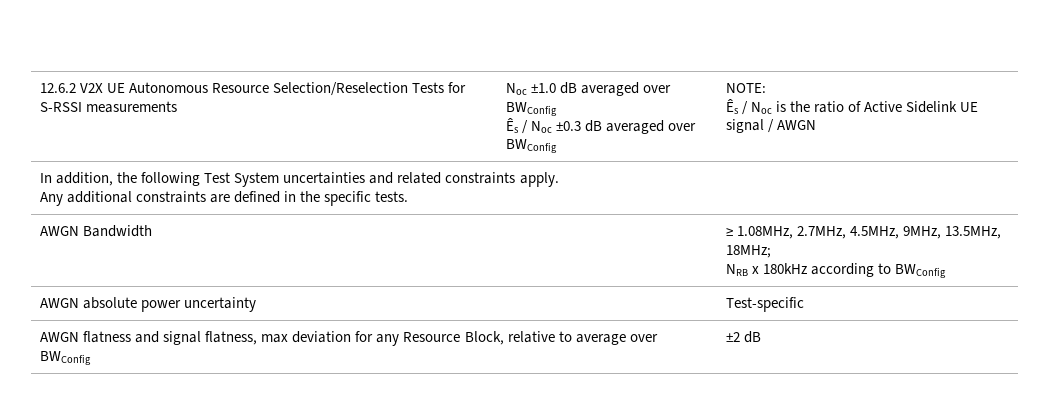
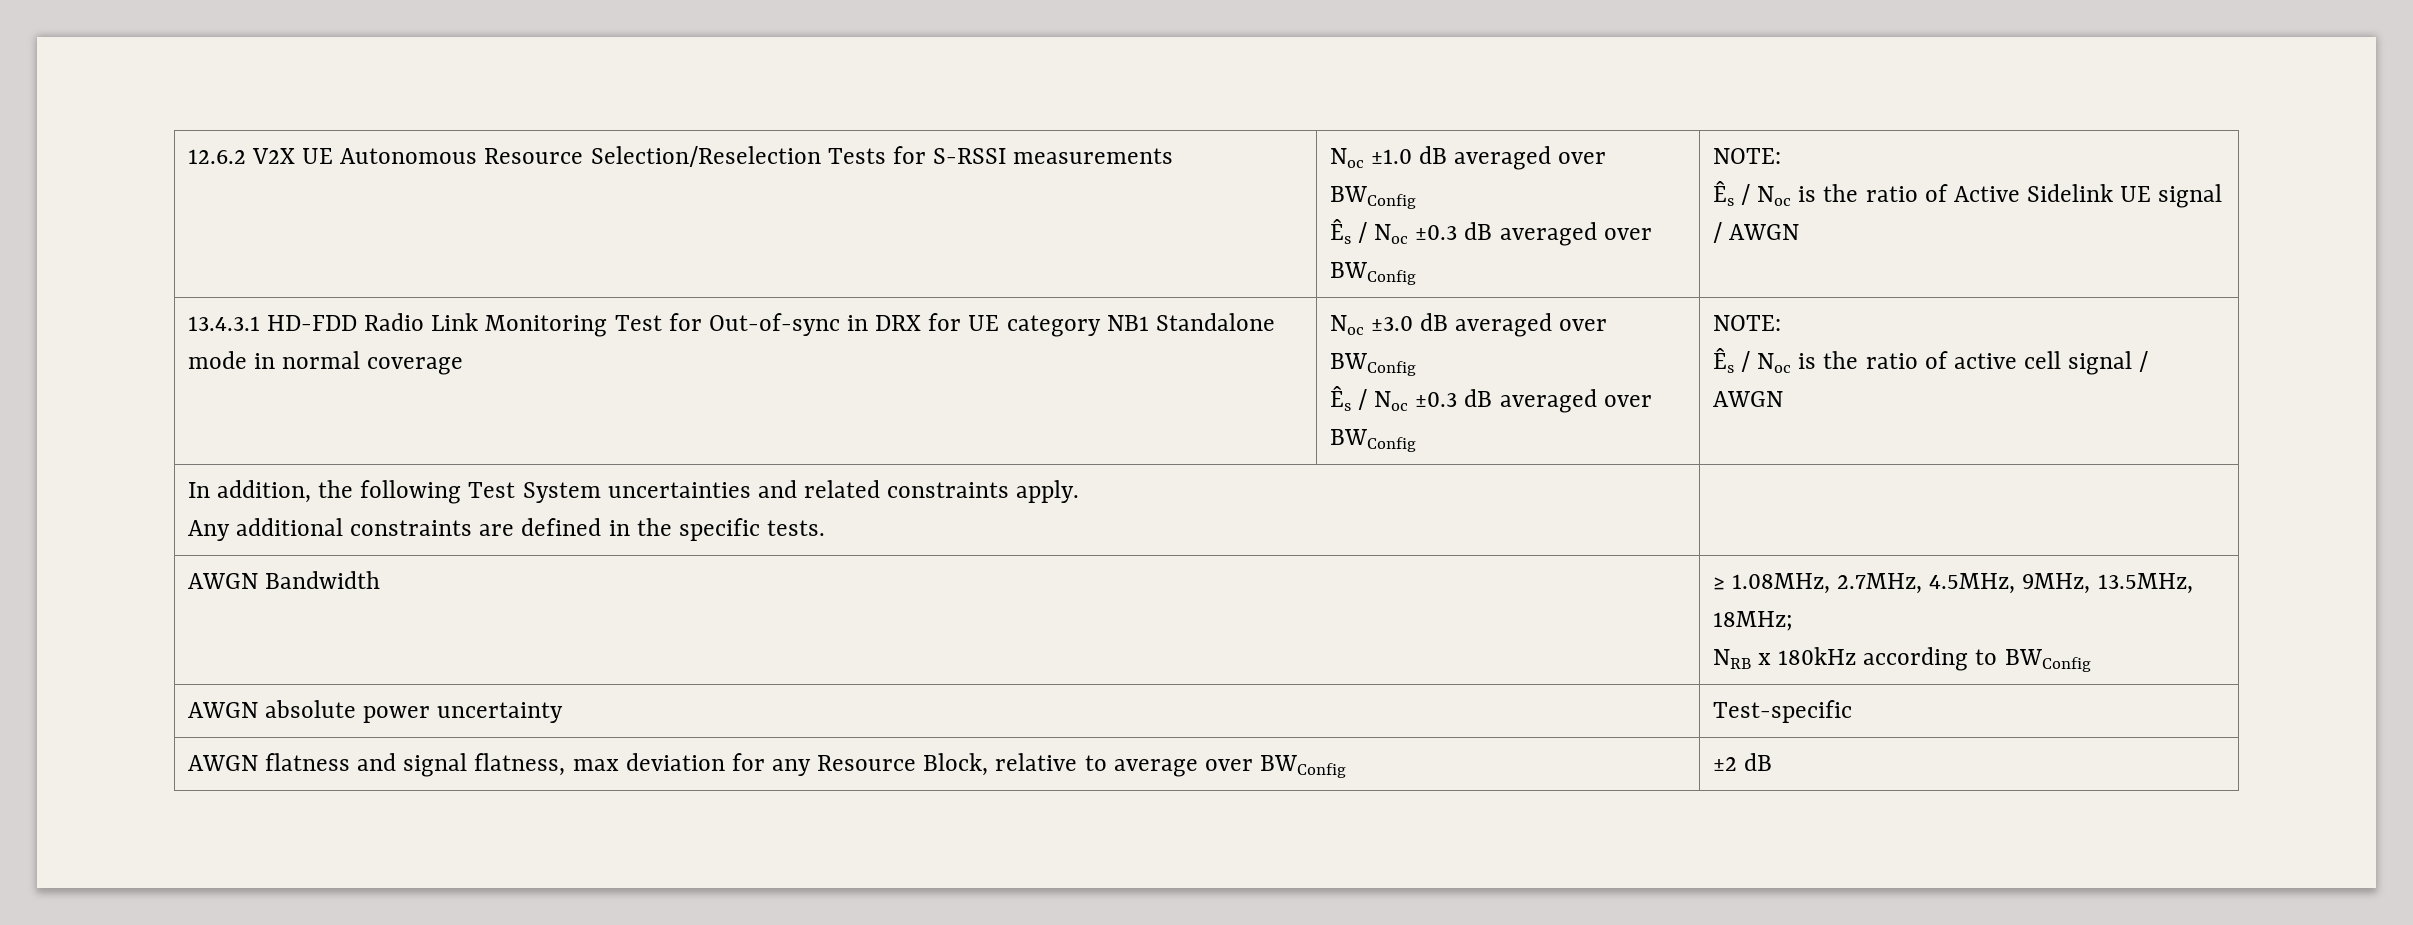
(817, 125) none -> [187,313,1275,337] [187,351,464,375] [1329,313,1608,337] [1329,353,1416,376] [1329,386,1652,413] [1329,429,1416,452] [1712,315,1781,331] [1712,348,2149,375] [1712,391,1783,407] // 13.4.3.1 HD-FDD Radio Link Monitoring Test for Out-of-sync in DRX for UE category NB1 Standalone mode in normal coverage | Noc ±3.0 dB averaged over BWConfig // Ês / Noc ±0.3 dB averaged over BWConfig | NOTE: // Ês / Noc is the ratio of active cell signal / AWGN

